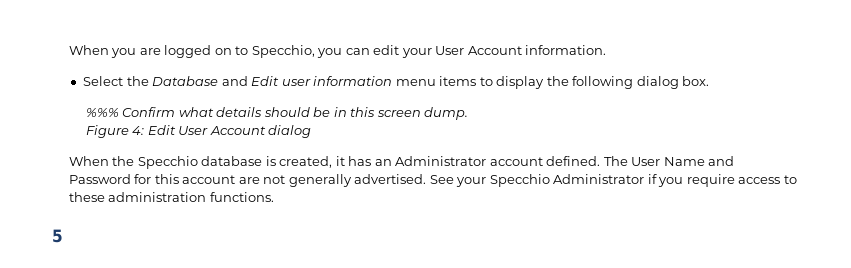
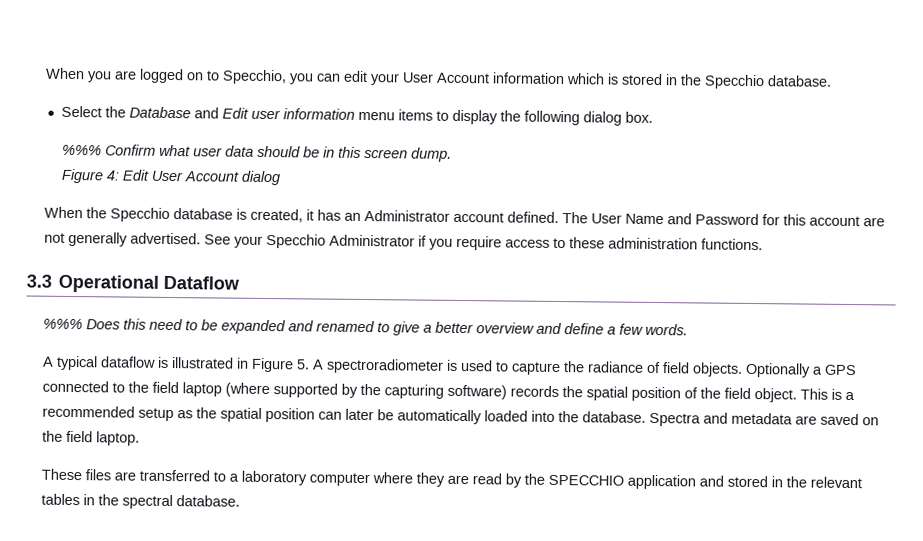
[525,45,607,55] information. -> [491,72,832,90] information which is stored in the Specchio database.
[216,107,263,117] details -> [192,145,254,157] user data
[52,229,63,243] 5 -> [26,274,241,293] [42,318,688,336] [41,355,857,378] [41,380,855,403] [41,405,879,427] [41,430,140,446] [40,468,862,490] [40,493,240,510] 3.3 Operational Dataflow // %%% Does this need to be expanded and renamed to give a better overview and define a few words. // A typical dataflow is illustrated in Figure 5. A spectroradiometer is used to capture the radiance of field objects. Optionally a GPS connected to the field laptop (where supported by the capturing software) records the spatial position of the field object. This is a recommended setup as the spatial position can later be automatically loaded into the database. Spectra and metadata are saved on the field laptop. // These files are transferred to a laboratory computer where they are read by the SPECCHIO application and stored in the relevant tables in the spectral database.

